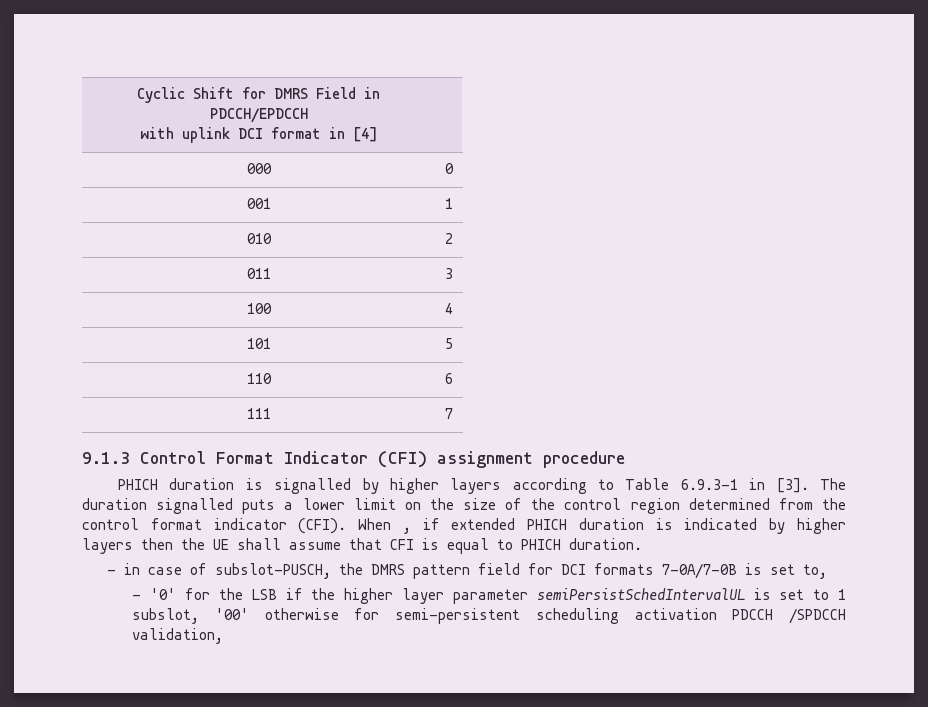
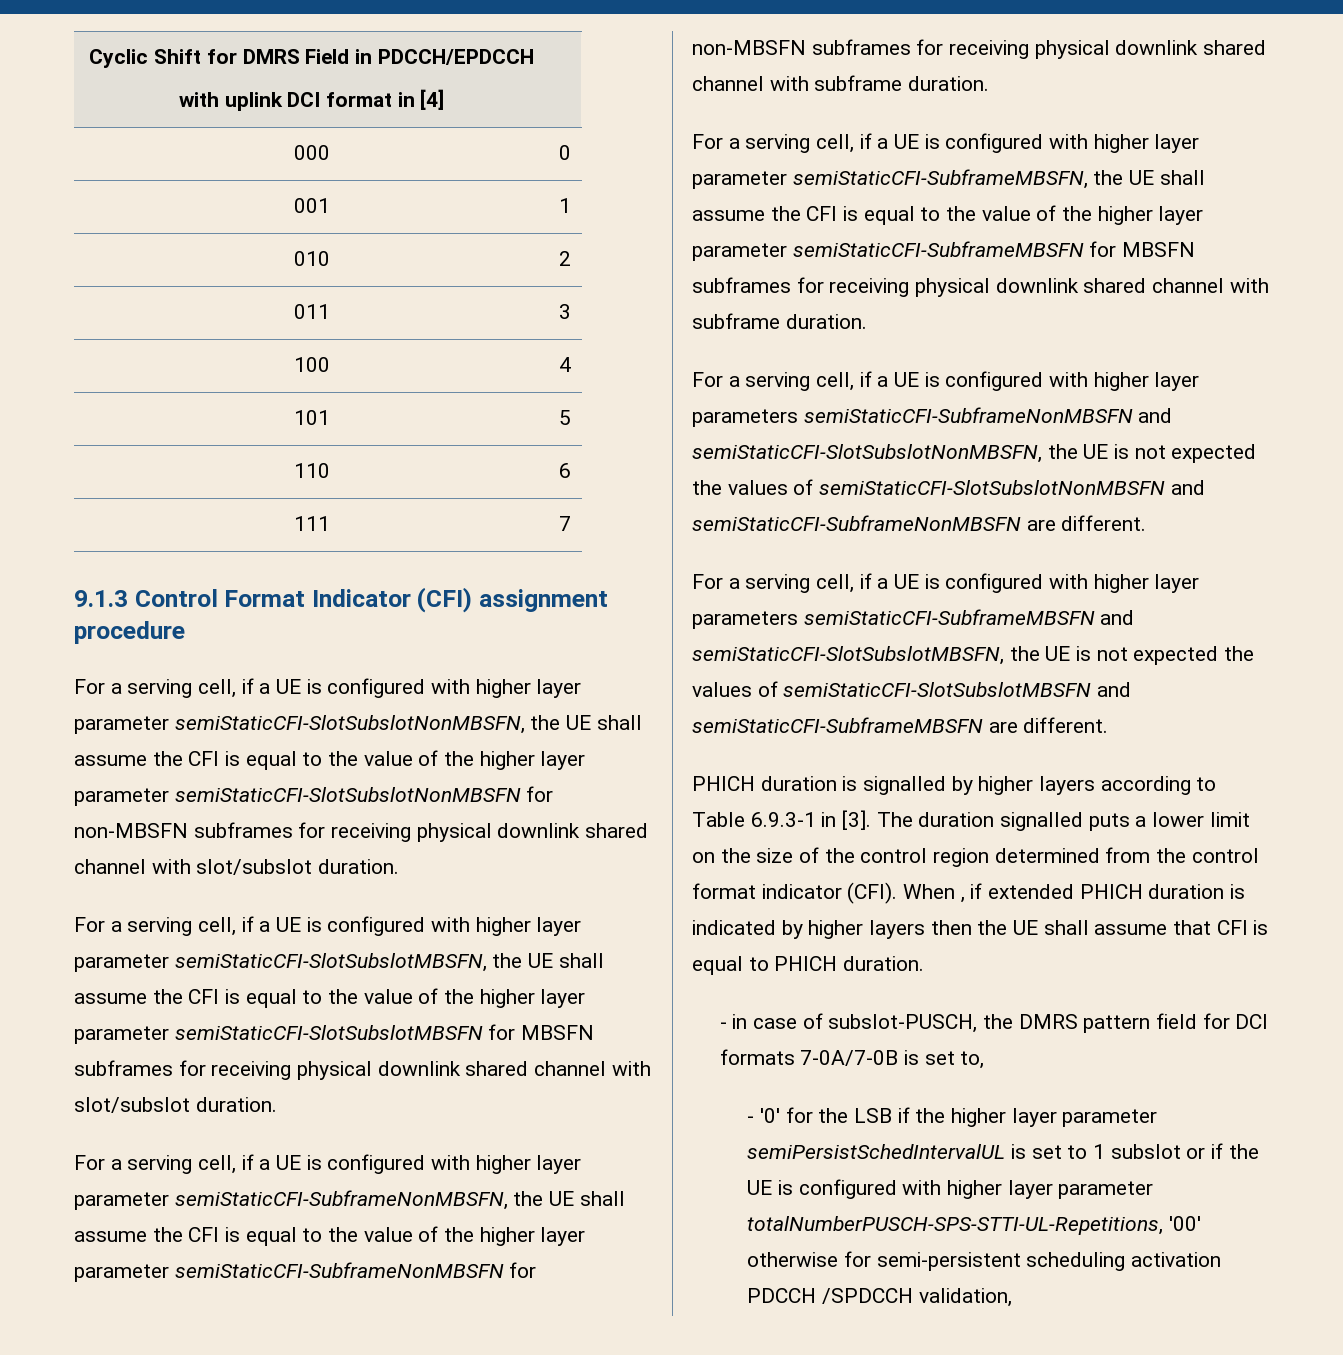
(625, 459) none -> [74,678,582,698] [74,715,642,734] [74,750,586,770] [74,786,554,806] [74,822,649,842] [74,859,400,875] [74,916,582,936] [74,953,604,972] [74,988,586,1008] [74,1024,595,1044] [74,1060,651,1080] [74,1097,277,1113] [74,1154,582,1174] [74,1190,625,1210] [74,1226,586,1246] [74,1262,537,1282] [692,39,1267,59] [692,75,990,91] [692,133,1200,153] [692,169,1205,189] [692,205,1204,225] [692,241,1196,261] [692,277,1269,297] [692,313,867,329] [692,371,1200,391] [692,407,1173,427] [692,444,1257,463] [692,479,1205,495] [692,515,1147,531] [692,573,1200,593] [692,609,1135,629] [692,646,1255,665] [692,681,1132,697] [692,717,1109,733] // For a serving cell, if a UE is configured with higher layer parameter semiStaticCFI-SlotSubslotNonMBSFN, the UE shall assume the CFI is equal to the value of the higher layer parameter semiStaticCFI-SlotSubslotNonMBSFN for non-MBSFN subframes for receiving physical downlink shared channel with slot/subslot duration. // For a serving cell, if a UE is configured with higher layer parameter semiStaticCFI-SlotSubslotMBSFN, the UE shall assume the CFI is equal to the value of the higher layer parameter semiStaticCFI-SlotSubslotMBSFN for MBSFN subframes for receiving physical downlink shared channel with slot/subslot duration. // For a serving cell, if a UE is configured with higher layer parameter semiStaticCFI-SubframeNonMBSFN, the UE shall assume the CFI is equal to the value of the higher layer parameter semiStaticCFI-SubframeNonMBSFN for non-MBSFN subframes for receiving physical downlink shared channel with subframe duration. // For a serving cell, if a UE is configured with higher layer parameter semiStaticCFI-SubframeMBSFN, the UE shall assume the CFI is equal to the value of the higher layer parameter semiStaticCFI-SubframeMBSFN for MBSFN subframes for receiving physical downlink shared channel with subframe duration. // For a serving cell, if a UE is configured with higher layer parameters semiStaticCFI-SubframeNonMBSFN and semiStaticCFI-SlotSubslotNonMBSFN, the UE is not expected the values of semiStaticCFI-SlotSubslotNonMBSFN and semiStaticCFI-SubframeNonMBSFN are different. // For a serving cell, if a UE is configured with higher layer parameters semiStaticCFI-SubframeMBSFN and semiStaticCFI-SlotSubslotMBSFN, the UE is not expected the values of semiStaticCFI-SlotSubslotMBSFN and semiStaticCFI-SubframeMBSFN are different.
[132,608,200,624] subslot, -> [1110,1143,1259,1159] [747,1179,1154,1199] [747,1216,1164,1235] subslot or if the UE is configured with higher layer parameter totalNumberPUSCH-SPS-STTI-UL-Repetitions,

